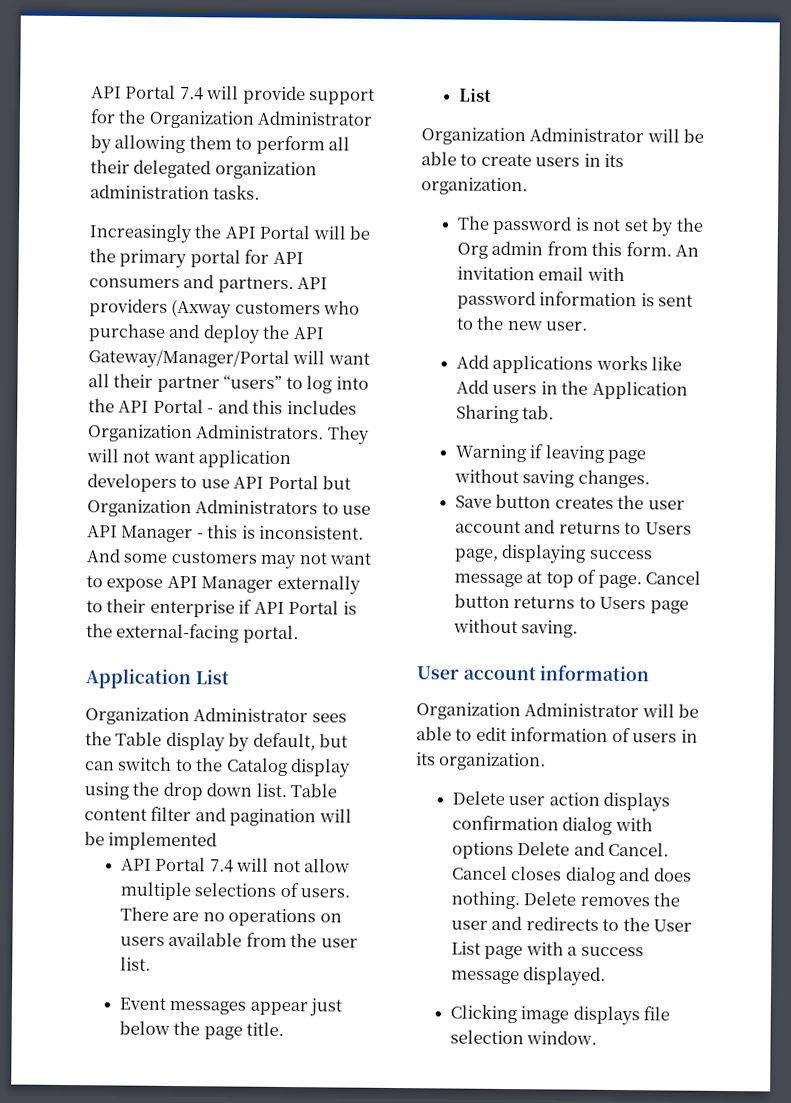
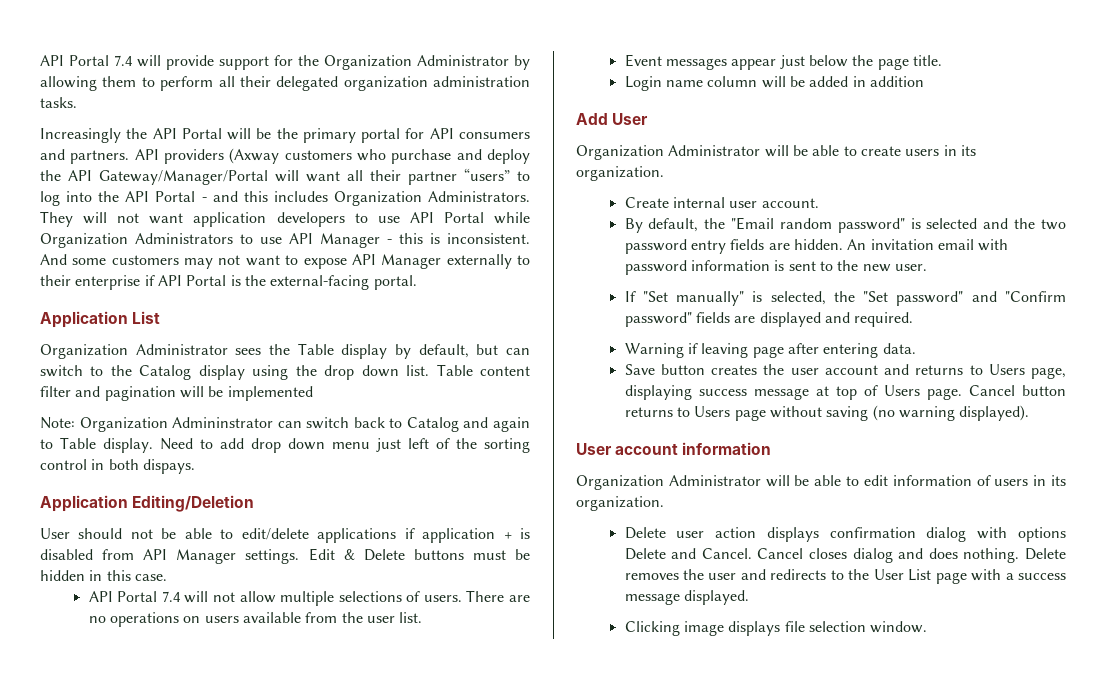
[322,475,352,490] but -> [494,212,531,224] while
(218, 841) none -> [40,417,530,432] [40,437,530,453] [40,459,195,474] [40,495,255,512] [40,528,530,543] [40,548,531,564] [40,570,167,581] // Note: Organization Admininstrator can switch back to Catalog and again to Table display. Need to add drop down menu just left of the sorting control in both dispays. // Application Editing/Deletion // User should not be able to edit/delete applications if application + is disabled from API Manager settings. Edit & Delete buttons must be hidden in this case.
[458,88,492,102] List -> [624,76,924,91] [576,113,649,125] Login name column will be added in addition // Add User
[456,215,704,237] [456,240,672,259] The password is not set by the Org admin from this form. -> [624,197,819,208] [624,217,1066,233] [624,239,843,254] Create internal user account. // By default, the "Email random password" is selected and the two password entry fields are hidden.
[455,354,683,374] [455,379,688,400] [455,404,555,424] Add applications works like Add users in the Application Sharing tab. -> [624,291,1066,306] [624,312,914,327] If "Set manually" is selected, the "Set password" and "Confirm password" fields are displayed and required.
[453,468,650,489] without saving changes. -> [787,343,916,358] after entering data.
(597, 576) none -> [883,385,920,396] Users
[521,620,579,638] saving. -> [826,405,1030,421] saving (no warning displayed).

